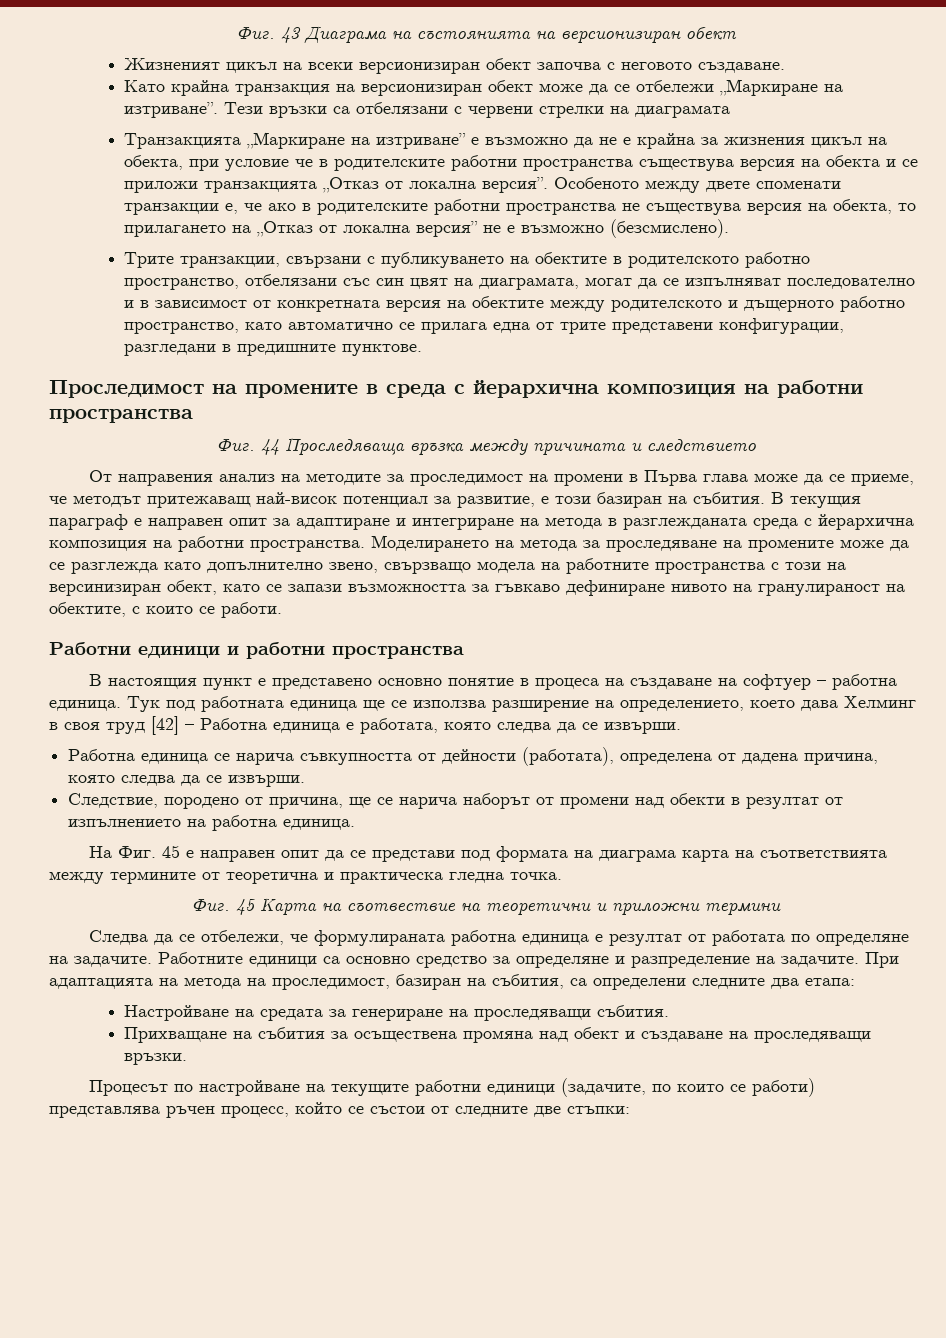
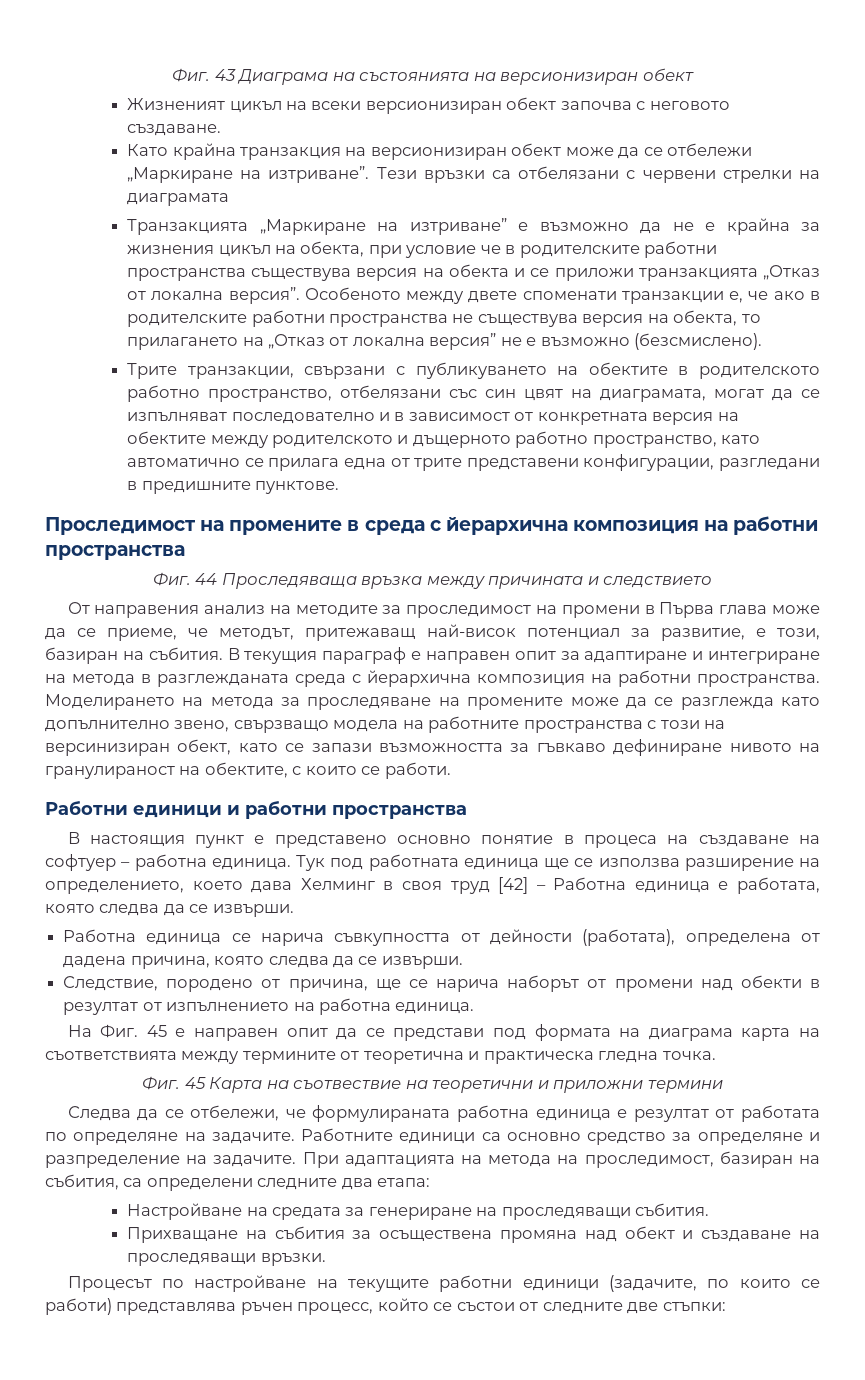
[73,495,141,507] методът -> [219,628,295,640] методът,
[555,496,591,504] този -> [777,628,820,640] този,

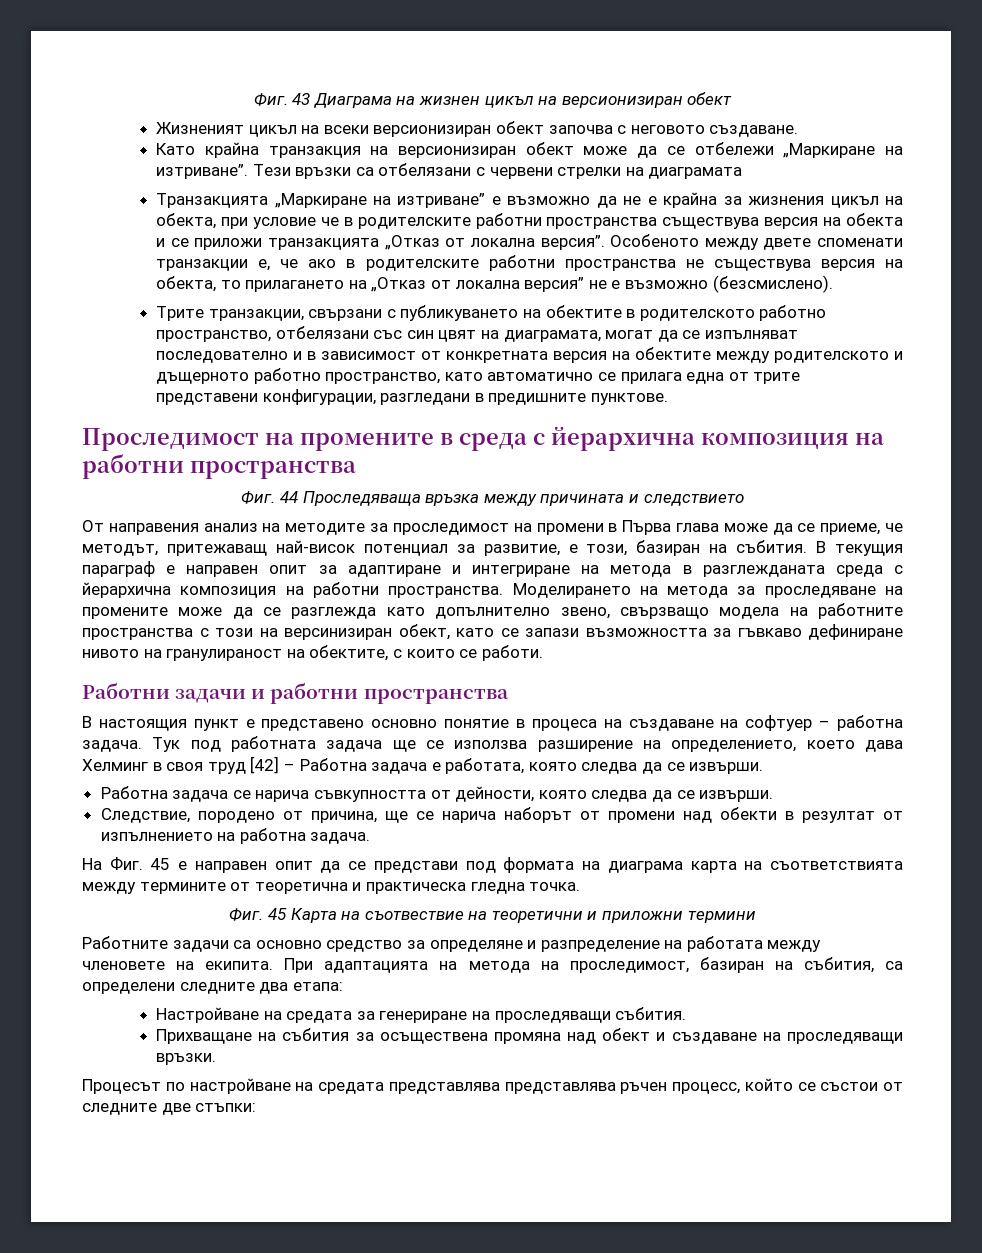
[359,72,470,81] състоянията -> [418,96,534,108] жизнен цикъл
[133,805,222,818] единици -> [175,689,247,703] задачи
[211,858,291,870] единица. -> [82,740,142,752] задача.
[463,858,539,870] единица -> [326,740,383,752] задача
[634,881,710,893] единица -> [371,762,428,774] задача
[146,933,222,945] единица -> [172,790,229,802] задача
[490,929,821,946] [63,956,210,969] дейности (работата), определена от дадена причина, -> [455,786,535,802] дейности,
[395,1002,475,1014] единица. -> [310,832,371,844] задача.
[67,1105,820,1122] [45,1128,476,1145] Следва да се отбележи, че формулираната работна единица е резултат от работата по определяне на задачите. Работните единици -> [82,936,229,952] Работните задачи
[213,1155,297,1167] задачите. -> [686,936,822,952] [82,961,274,970] работата между членовете на екипита.
[347,1275,820,1292] [45,1298,112,1315] текущите работни единици (задачите, по които се работи) -> [318,1082,500,1094] средата представлява

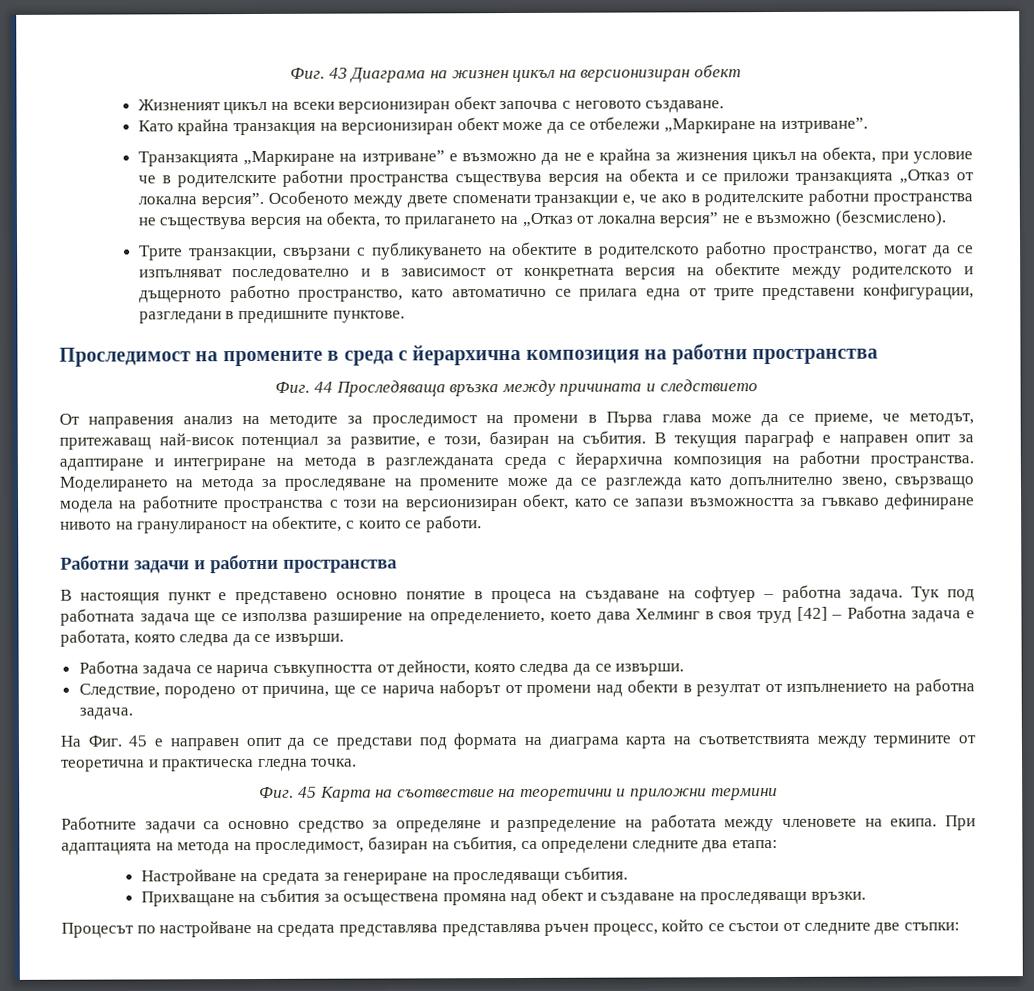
[252,163,743,179] Тези връзки са отбелязани с червени стрелки на диаграмата -> (868, 125) none
[275,326,601,342] отбелязани със син цвят на диаграмата, -> (879, 252) none
[284,628,392,640] версинизиран -> [405,498,518,512] версионизиран
[205,961,274,970] екипита. -> [890,818,938,827] екипа.

